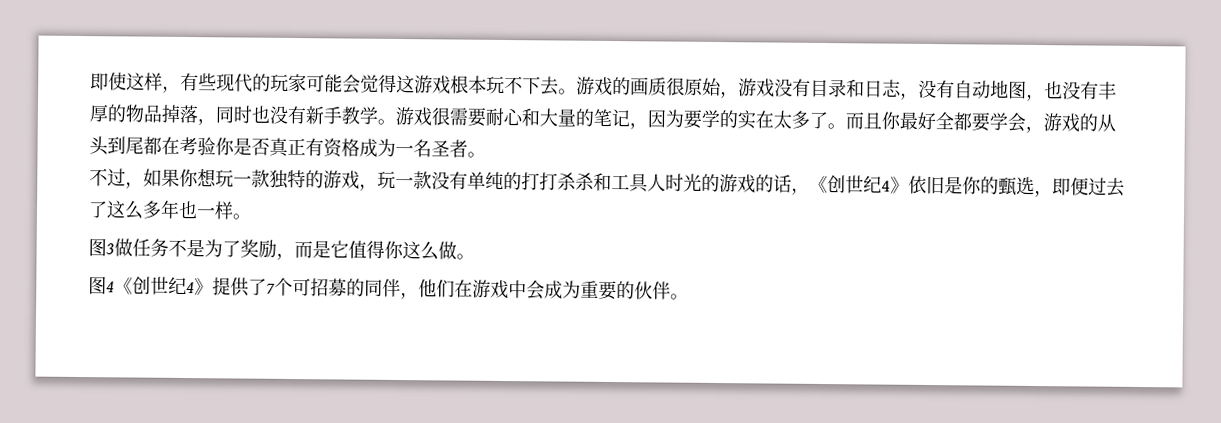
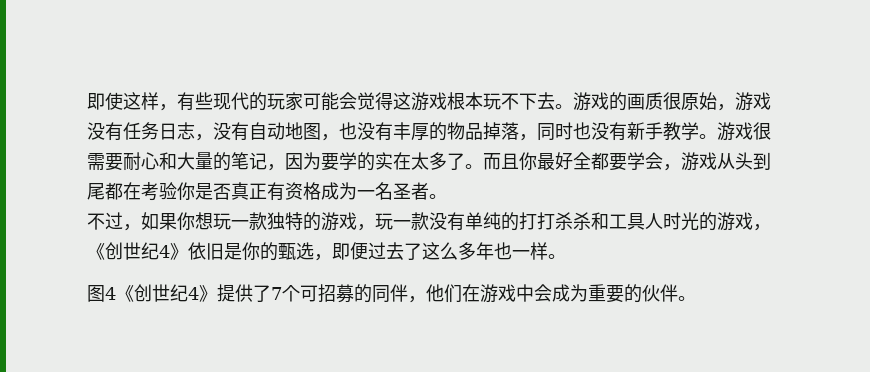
[810,79,865,98] 目录和 -> [123,122,159,140] 任务
[1079,113,1098,132] 的 -> (717, 161) none
[755,174,792,193] 的话 -> (753, 221) none
[88,238,475,261] // 图3做任务不是为了奖励，而是它值得你这么做。 -> (566, 256) none

